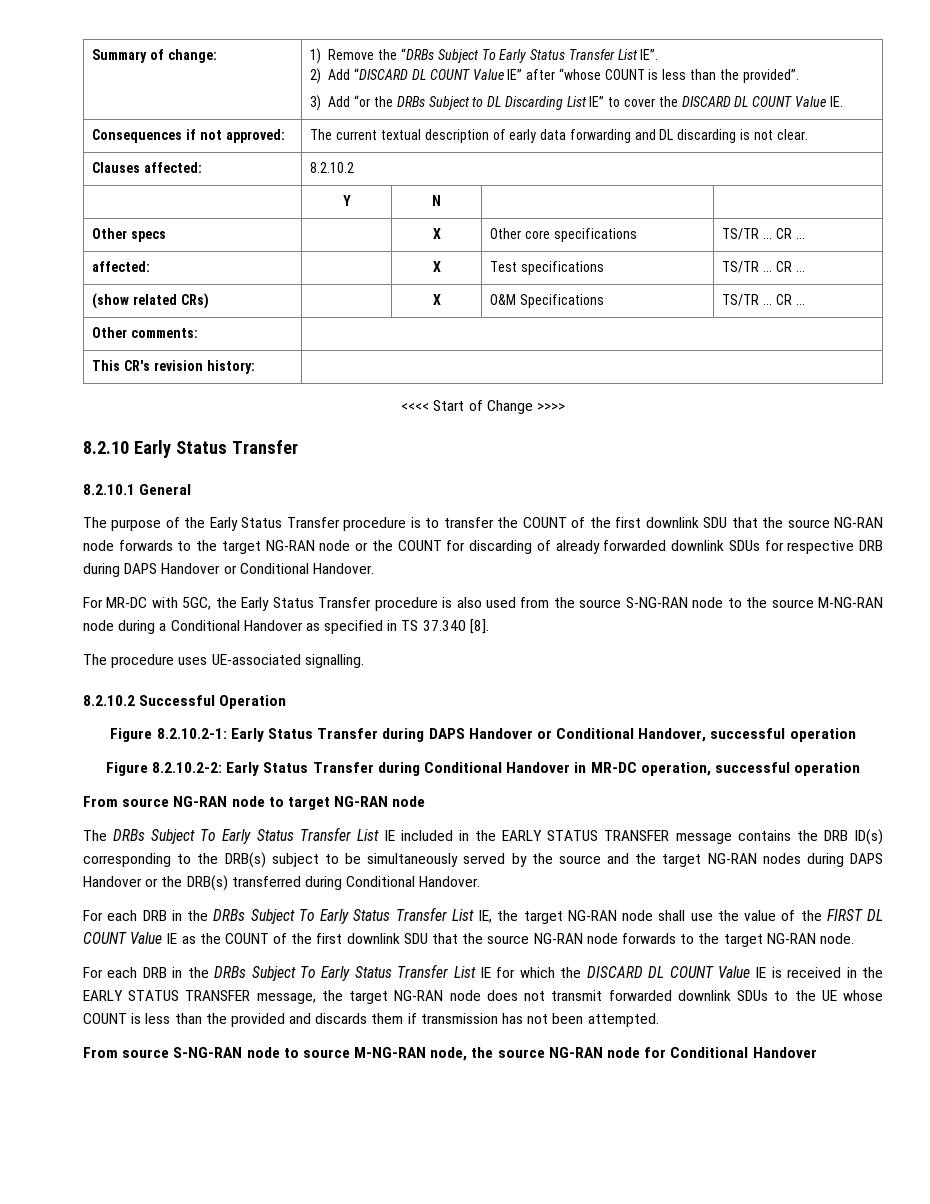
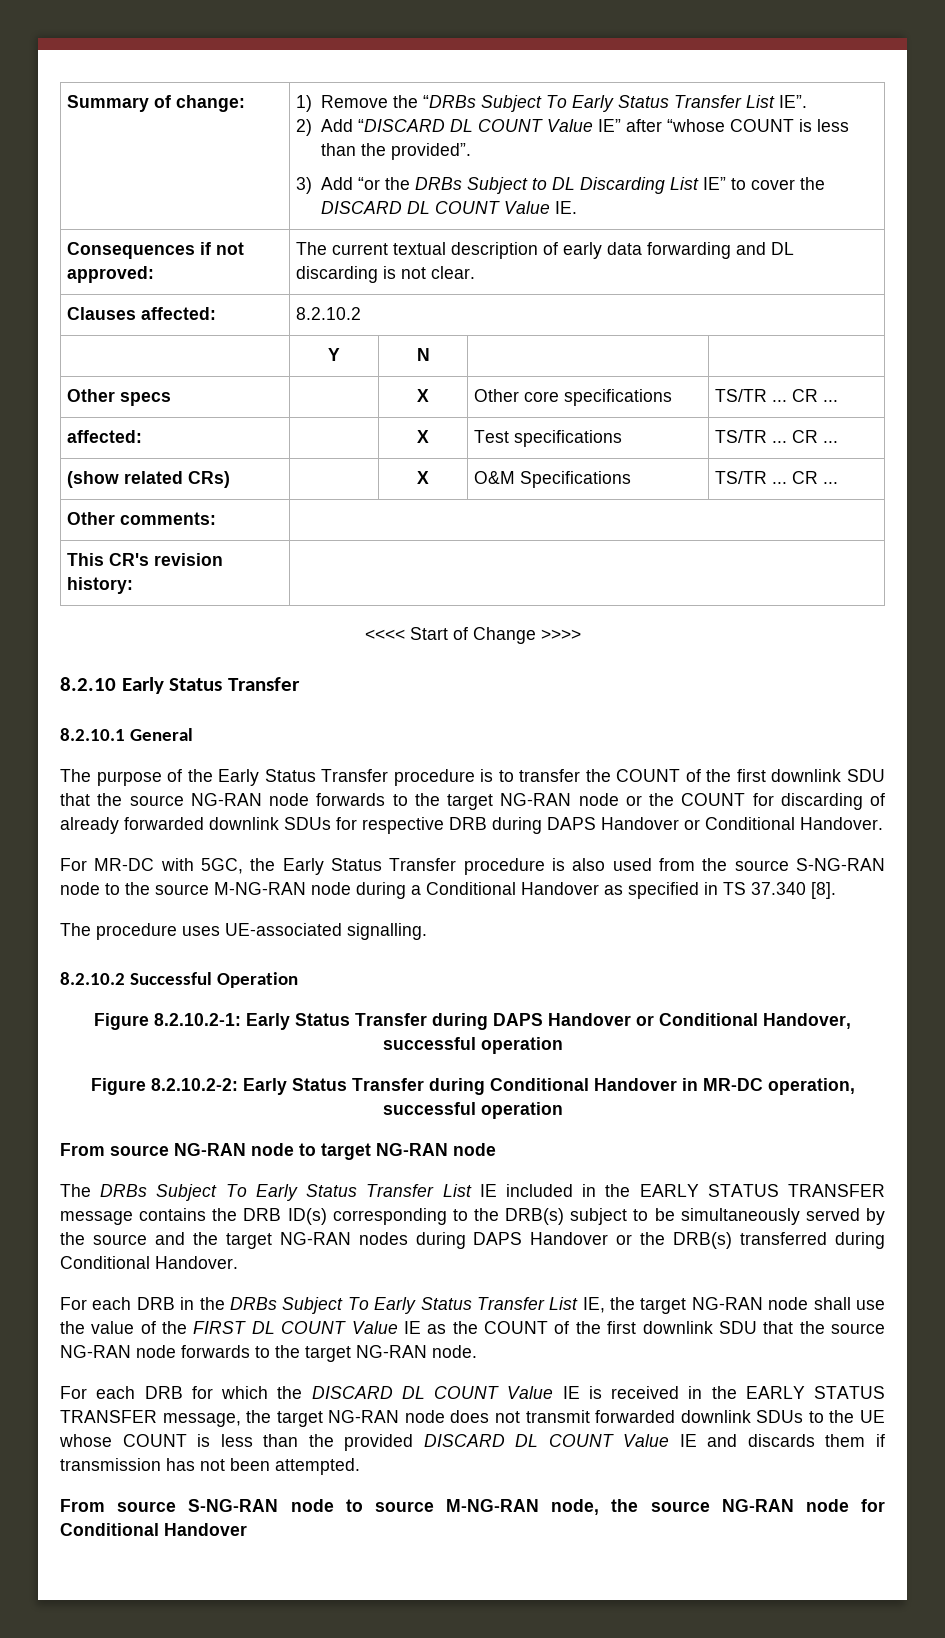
[172,964,492,981] in the DRBs Subject To Early Status Transfer List IE -> (183, 1392) none
(285, 1020) none -> [423,1434,697,1447] DISCARD DL COUNT Value IE

